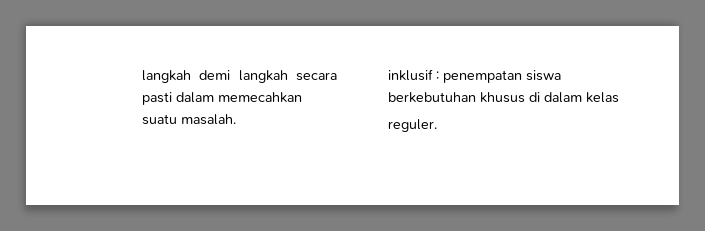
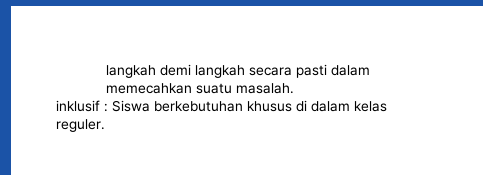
[443,70,562,83] penempatan siswa -> [111,100,150,112] Siswa

